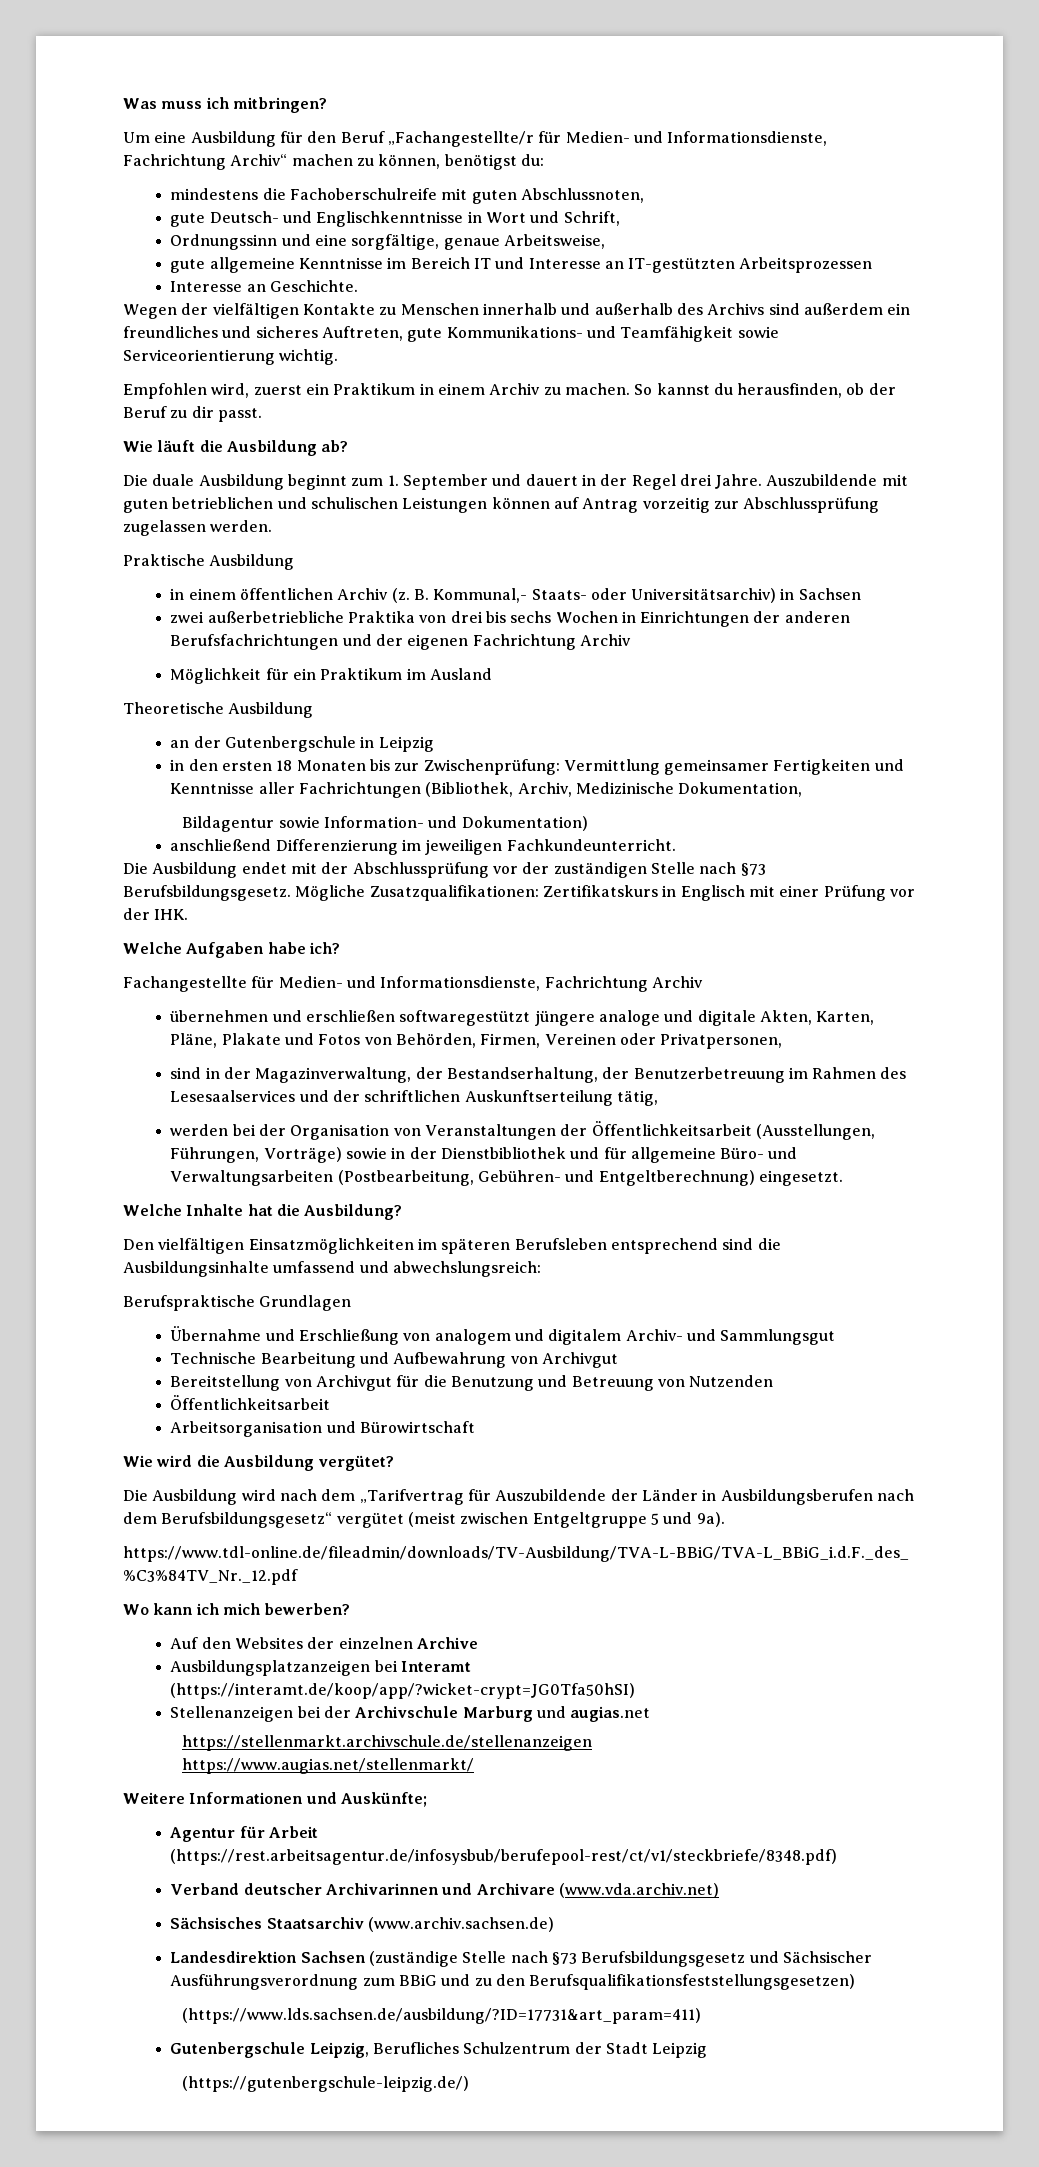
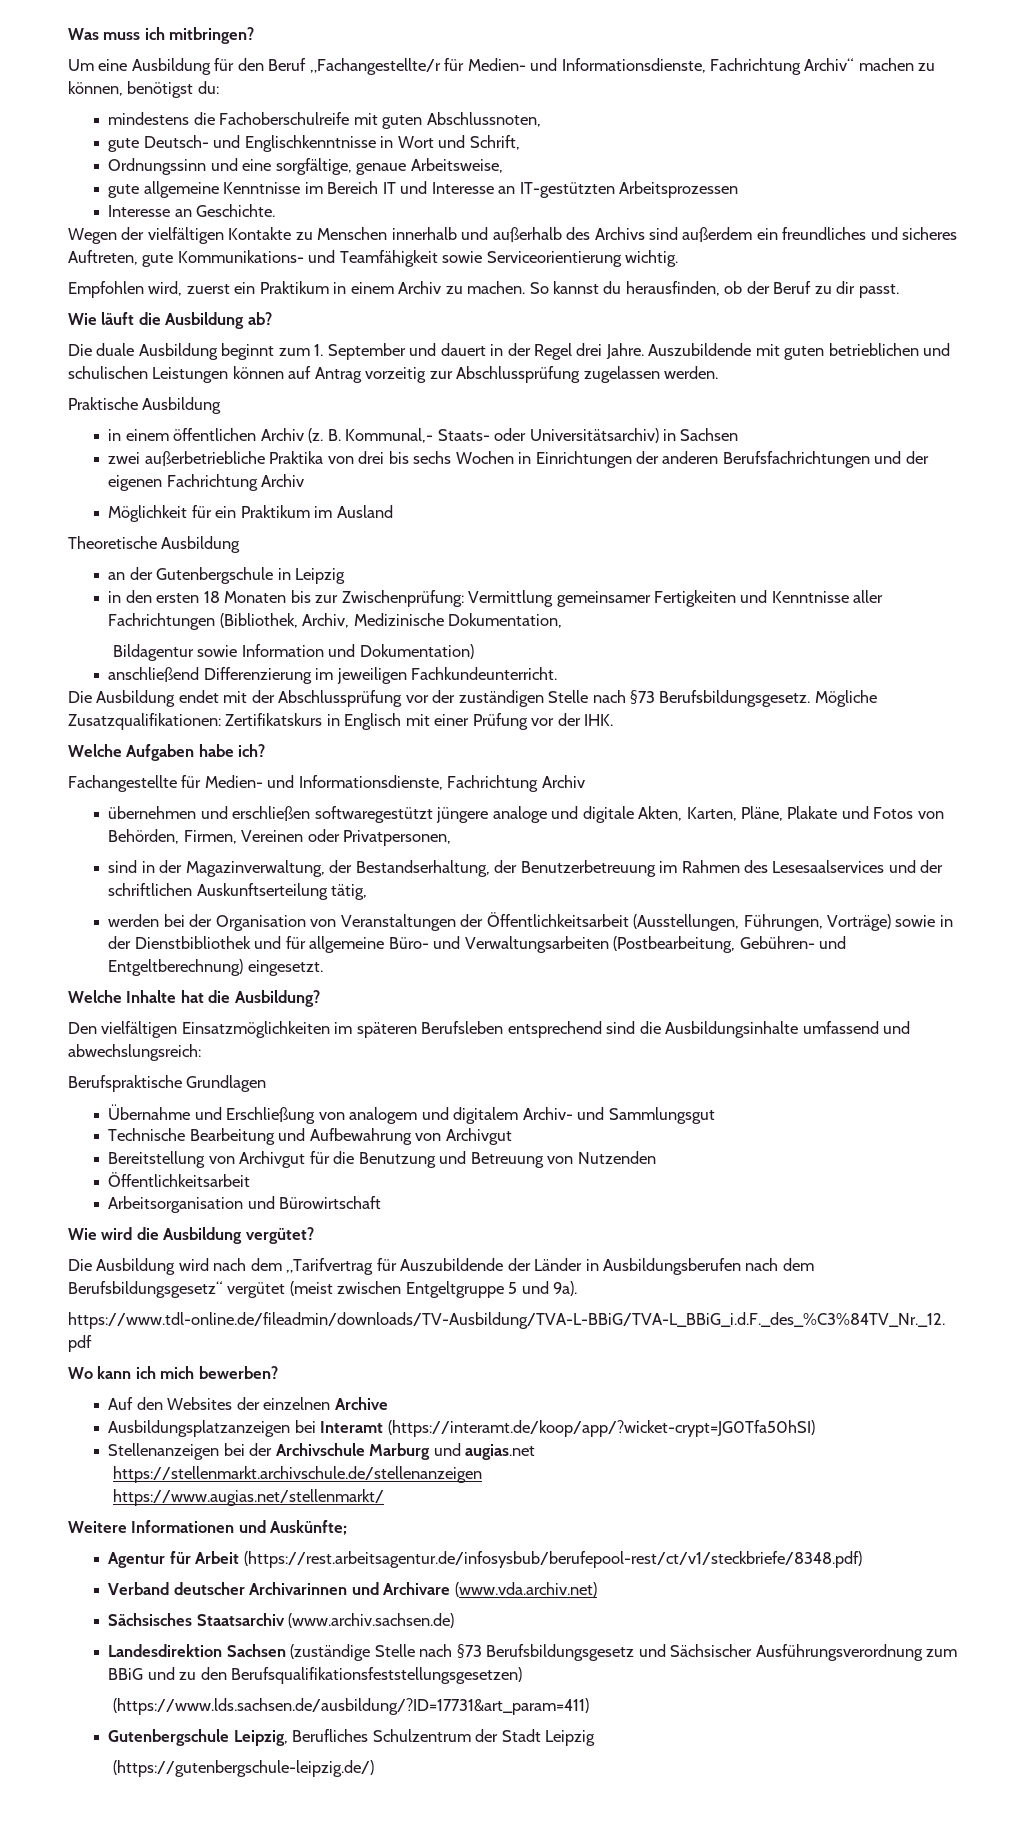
[324,816,425,828] Information- -> [241,644,324,657] Information

